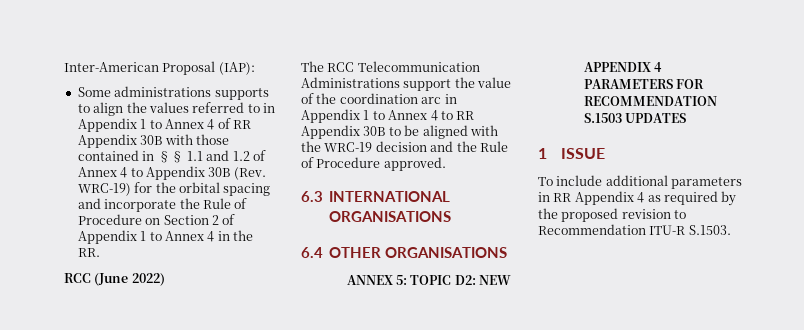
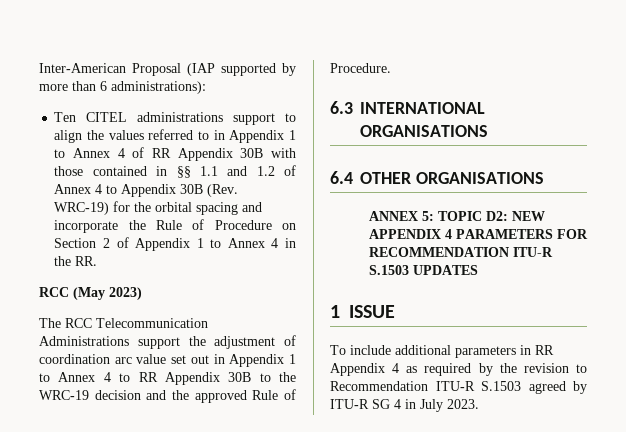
[218,62,255,75] [77,86,269,100] (IAP): // Some administrations supports -> [187,63,296,76] [39,81,206,94] [54,112,276,125] (IAP supported by more than 6 administrations): // Ten CITEL administrations support
[94,273,165,286] (June 2022) -> [73,287,142,300] (May 2023)
[477,77,512,88] [301,93,442,104] value of the coordination arc -> [214,335,296,349] [39,354,209,364] adjustment of coordination arc value set out
[404,125,498,139] be aligned with -> (271, 377) none
[479,141,508,152] [301,157,446,171] Rule of Procedure approved. -> [194,389,296,403] [330,63,391,73] approved Rule of Procedure.
(717, 101) none -> [512,247,553,257] ITU-R
[561,208,619,222] proposed -> (517, 368) none
[688,225,731,235] S.1503. -> [481,381,587,394] [330,399,479,412] S.1503 agreed by ITU-R SG 4 in July 2023.

